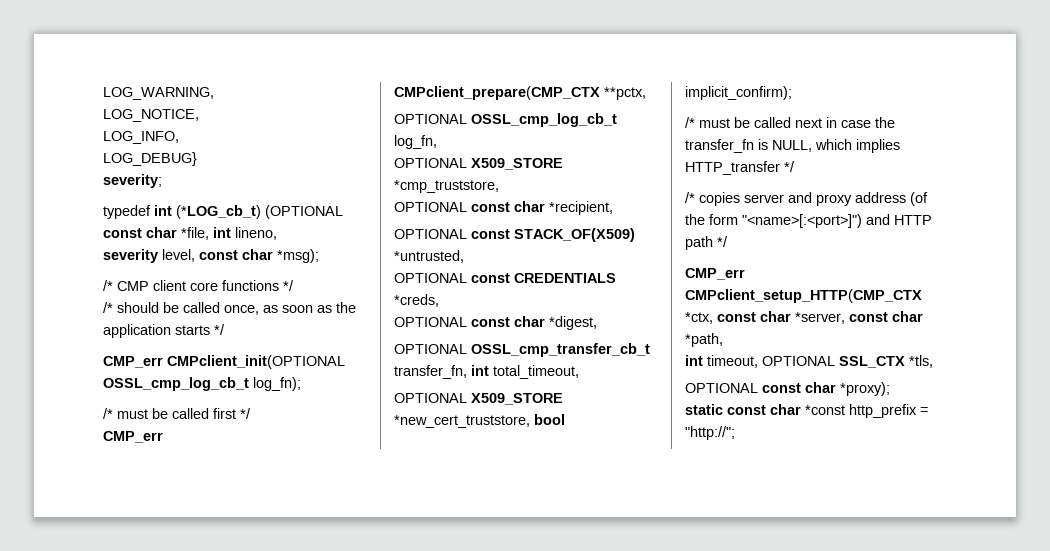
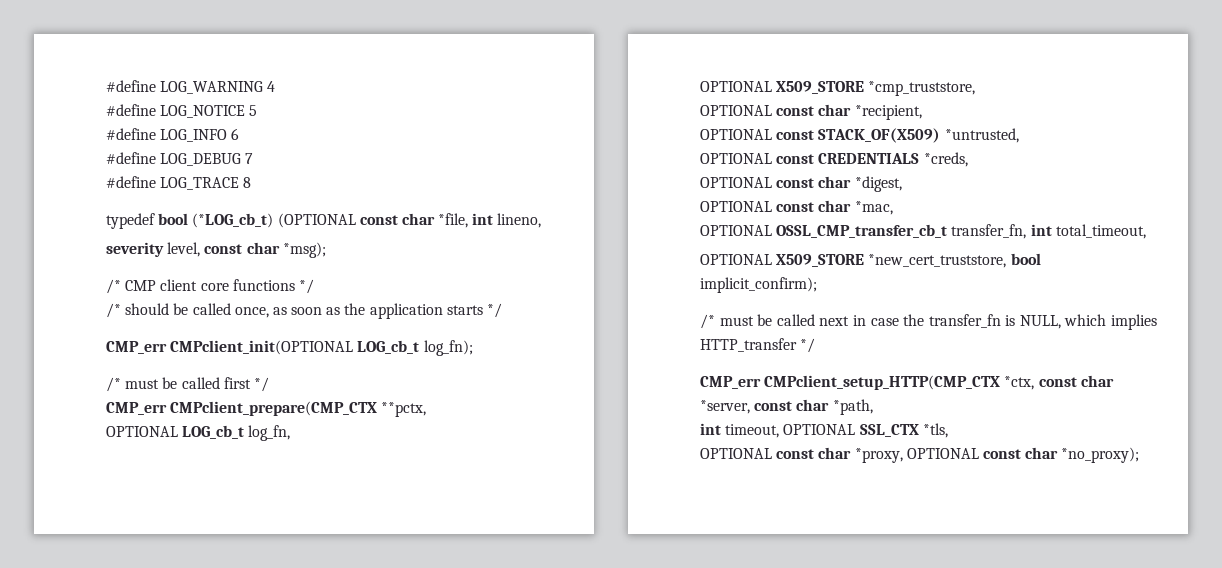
[103,87,214,100] [103,109,199,122] [103,131,179,144] [103,152,197,166] [103,174,162,188] LOG_WARNING, // LOG_NOTICE, // LOG_INFO, // LOG_DEBUG} // severity; -> [106,80,276,94] [106,104,258,118] [106,128,240,142] [106,152,254,166] [106,176,252,190] #define LOG_WARNING 4 // #define LOG_NOTICE 5 // #define LOG_INFO 6 // #define LOG_DEBUG 7 // #define LOG_TRACE 8
[154,205,172,216] int -> [158,213,189,225] bool
[103,377,249,391] OSSL_cmp_log_cb_t -> [357,340,420,354] LOG_cb_t
[471,113,617,127] OSSL_cmp_log_cb_t -> [182,425,245,439] LOG_cb_t
[471,343,650,357] OSSL_cmp_transfer_cb_t -> [776,200,893,215] [700,224,948,238] const char *mac, // OPTIONAL OSSL_CMP_transfer_cb_t
[685,192,928,206] [685,214,932,228] [685,236,728,250] // /* copies server and proxy address (of the form "<name>[:<port>]") and HTTP path */ -> (816, 345) none
[840,382,890,396] [685,404,928,418] [685,426,735,440] *proxy); // static const char *const http_prefix = "http://"; -> [854,447,1140,463] *proxy, OPTIONAL const char *no_proxy);

